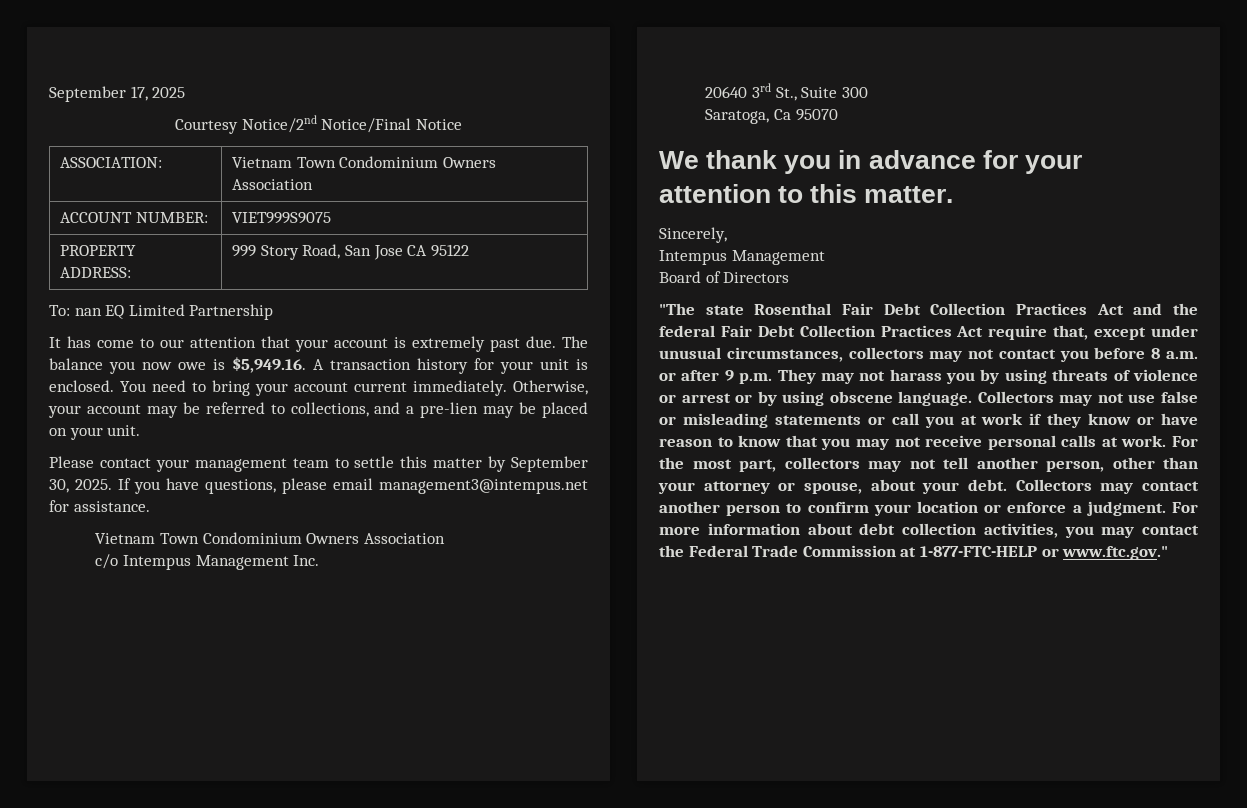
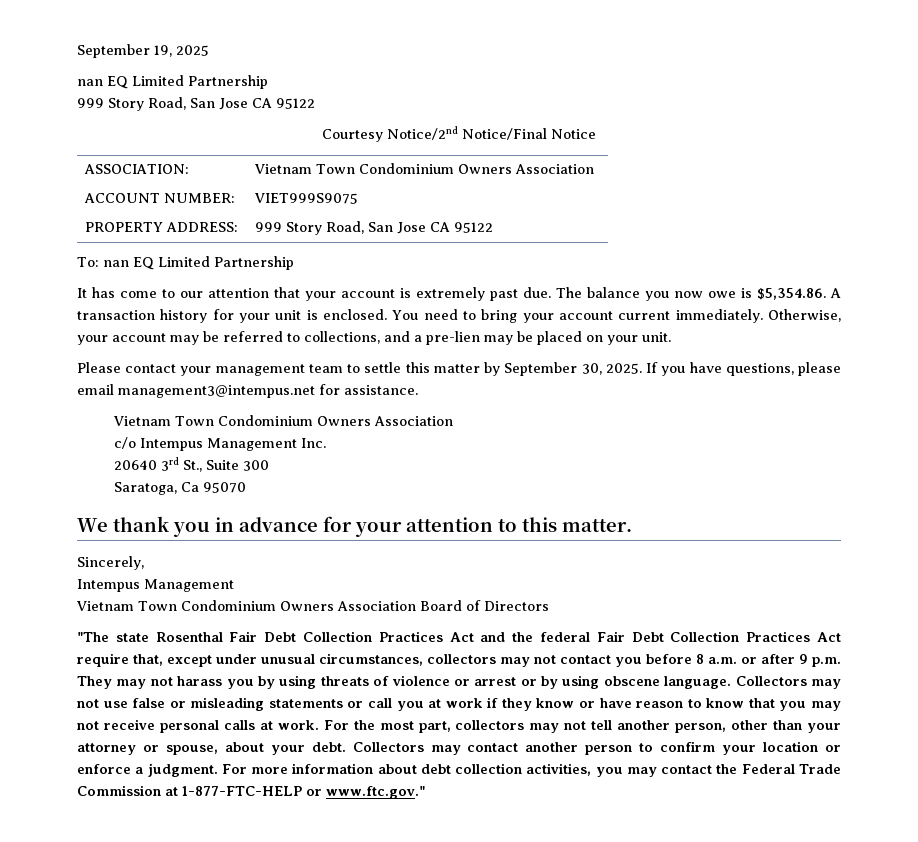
[49,86,148,102] September 17, -> [77,44,172,58] September 19,
(186, 92) none -> [77,75,268,89] [77,97,315,111] // nan EQ Limited Partnership // 999 Story Road, San Jose CA 95122
[232,357,306,373] $5,949.16. -> [757,288,826,300] $5,354.86.
(825, 257) none -> [76,600,416,611] Vietnam Town Condominium Owners Association

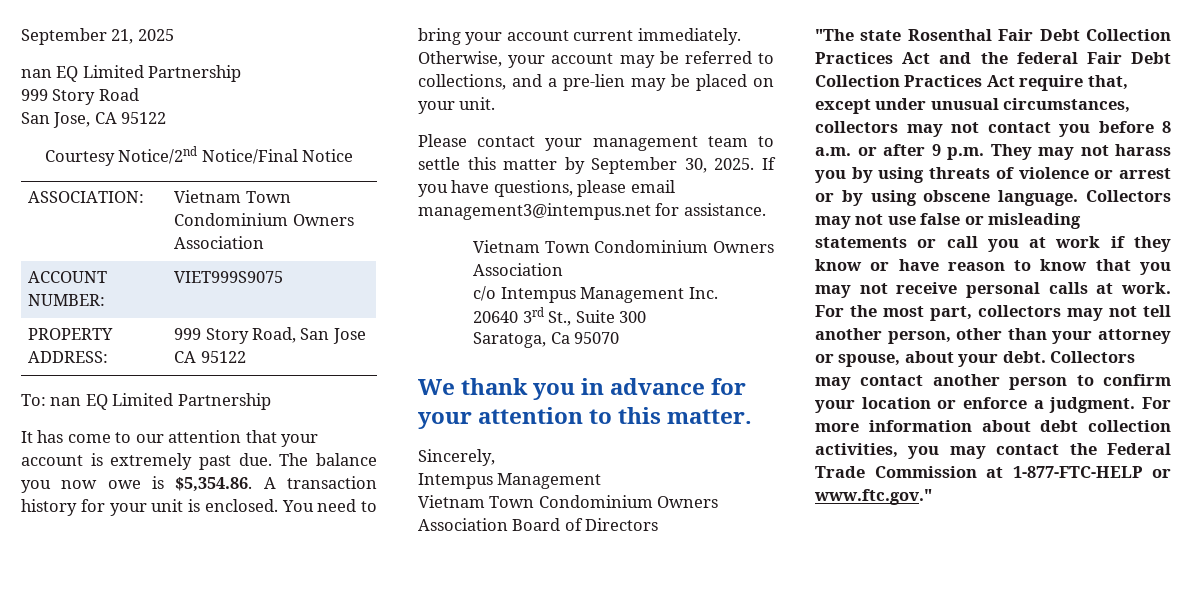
[77,44,172,58] September 19, -> [21,28,134,45] September 21,
[148,97,248,110] Road, San Jose -> [98,88,139,101] [21,112,91,128] Road // San Jose,

